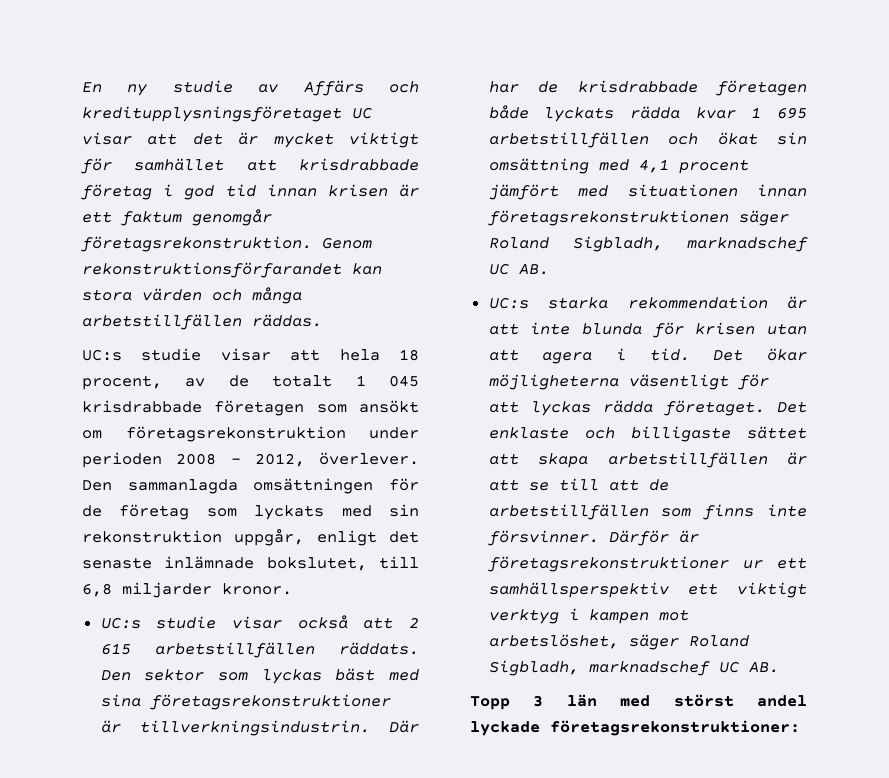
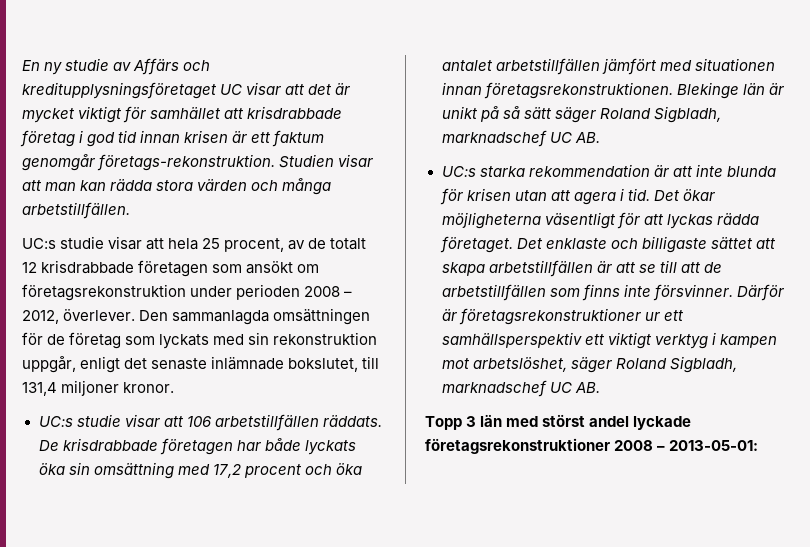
[81,236,372,252] [82,262,382,278] företagsrekonstruktion. Genom rekonstruktionsförfarandet kan -> [97,154,374,171] [22,179,153,191] företags-rekonstruktion. Studien visar att man kan rädda
[82,314,322,330] arbetstillfällen räddas. -> [22,202,130,219] arbetstillfällen.
[399,349,419,361] 18 -> [202,238,221,249] 25
[355,375,419,387] 1 045 -> [22,262,37,273] 12
[82,582,212,598] 6,8 miljarder -> [22,380,120,396] 131,4 miljoner
[297,615,420,629] [100,642,419,658] [100,668,420,684] [100,694,391,710] [100,720,419,736] [488,80,807,96] också att 2 615 arbetstillfällen räddats. Den sektor som lyckas bäst med sina företagsrekonstruktioner är tillverkningsindustrin. Där har de krisdrabbade företagen -> [163,414,382,431] [38,438,261,455] att 106 arbetstillfällen räddats. De krisdrabbade företagen har
[630,106,807,119] [488,132,807,148] [488,158,749,174] [488,184,807,200] [487,210,729,226] rädda kvar 1 695 arbetstillfällen och ökat sin omsättning med 4,1 procent jämfört med situationen innan företagsrekonstruktionen -> [38,462,362,479] [441,58,775,75] [441,82,784,99] [441,106,552,122] öka sin omsättning med 17,2 procent och öka antalet arbetstillfällen jämfört med situationen innan företagsrekonstruktionen. Blekinge län är unikt på så sätt
[550,720,800,736] företagsrekonstruktioner: -> [425,438,759,454] företagsrekonstruktioner 2008 – 2013-05-01:

